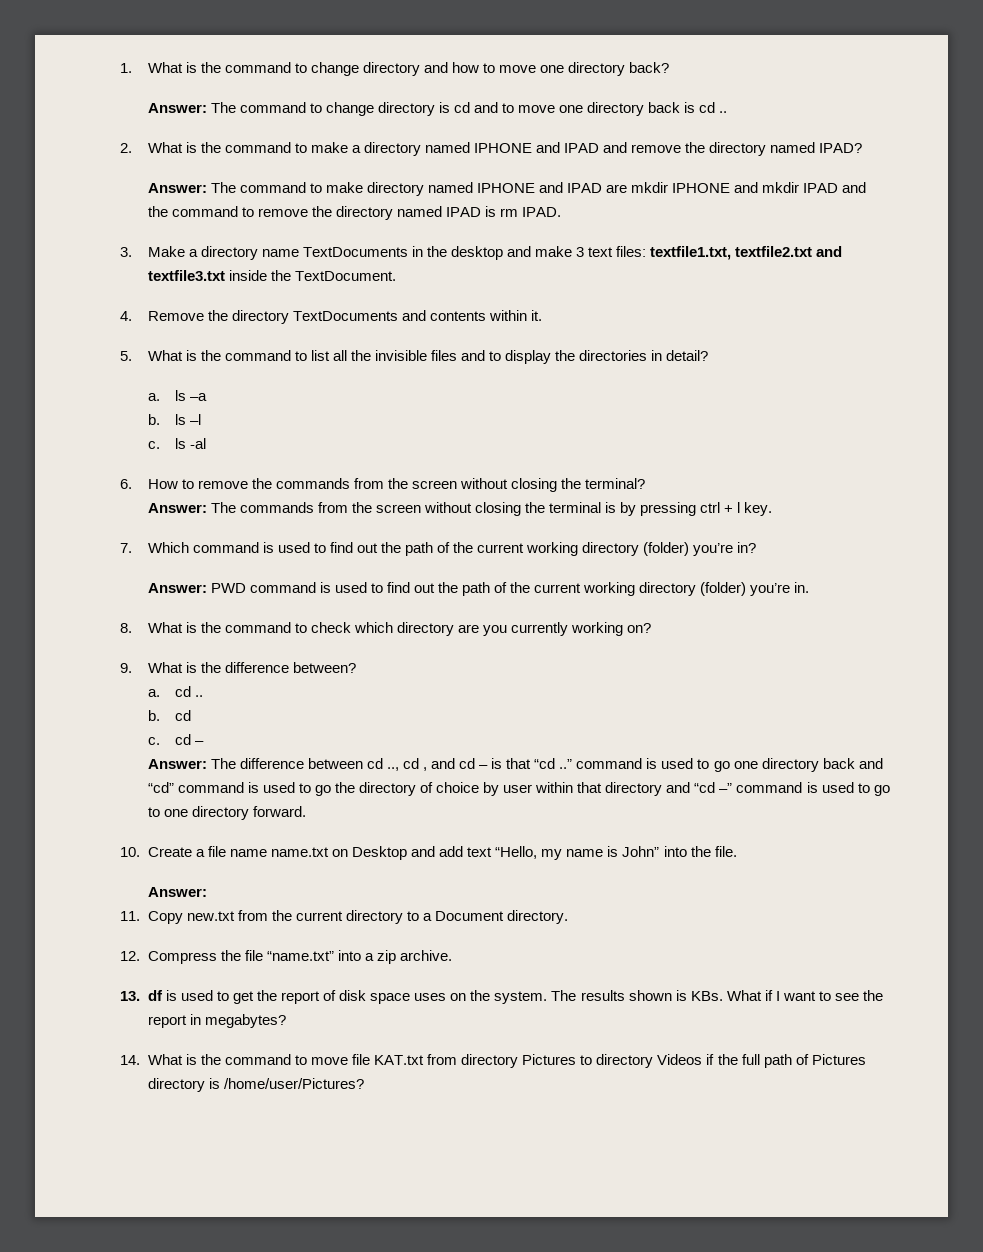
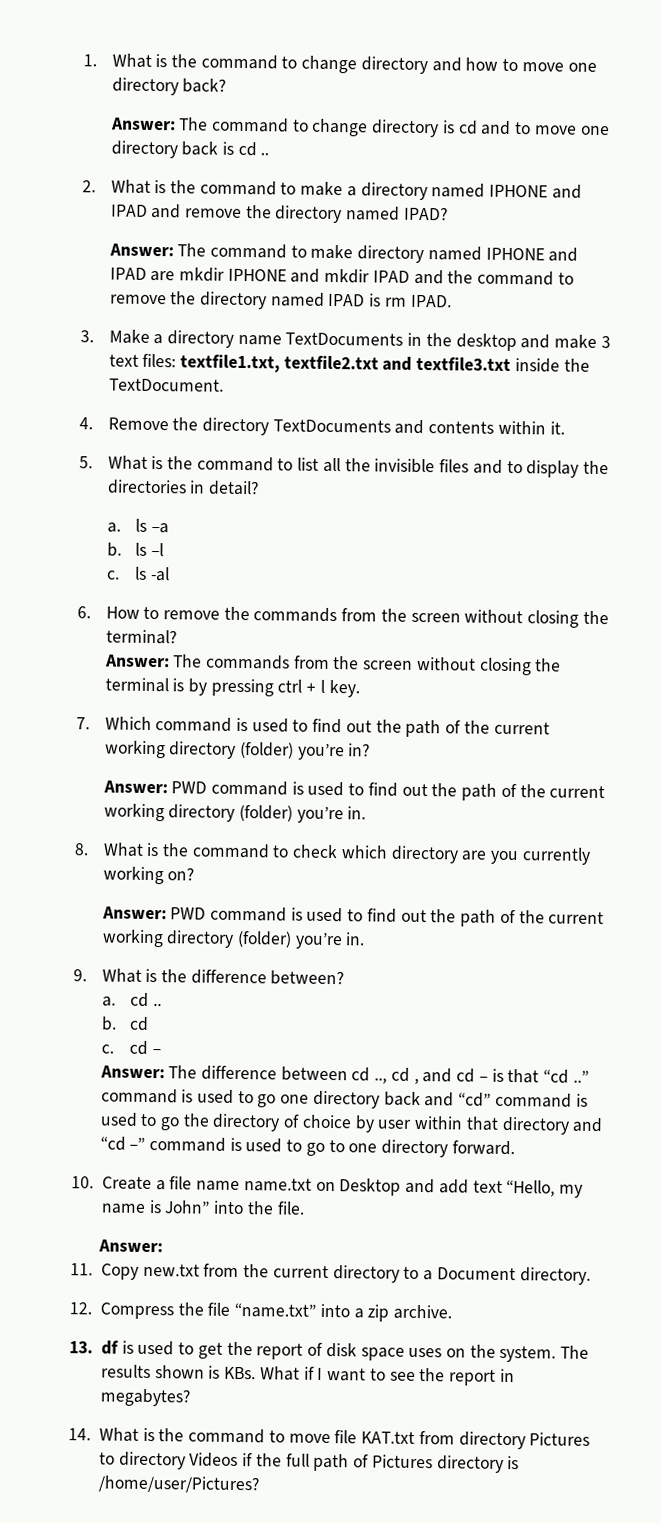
(652, 628) none -> [101,906,605,927] [101,929,366,950] // Answer: PWD command is used to find out the path of the current working directory (folder) you’re in.

